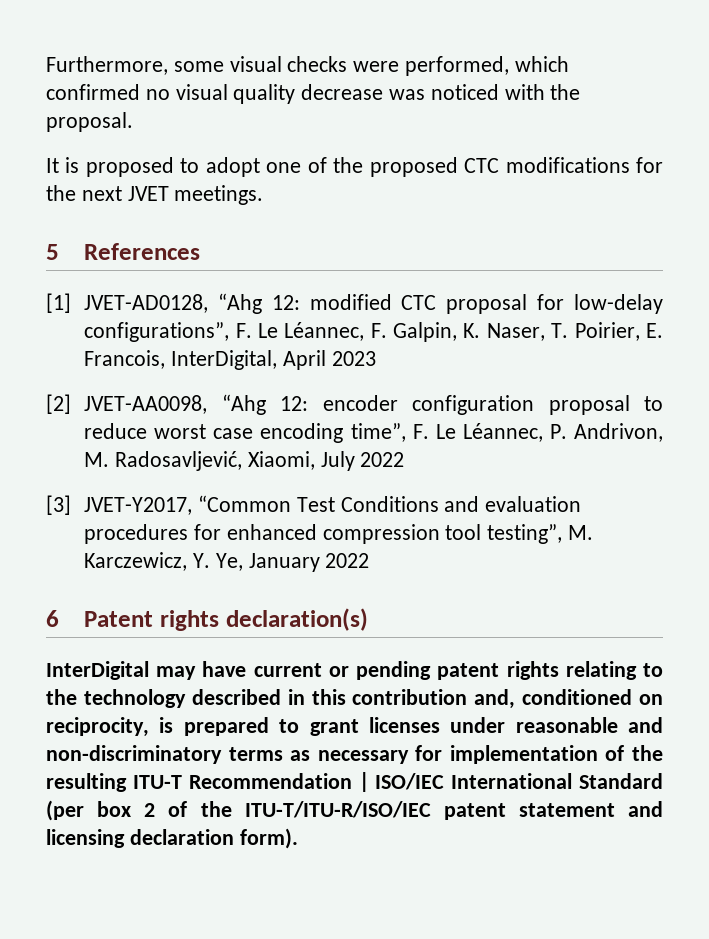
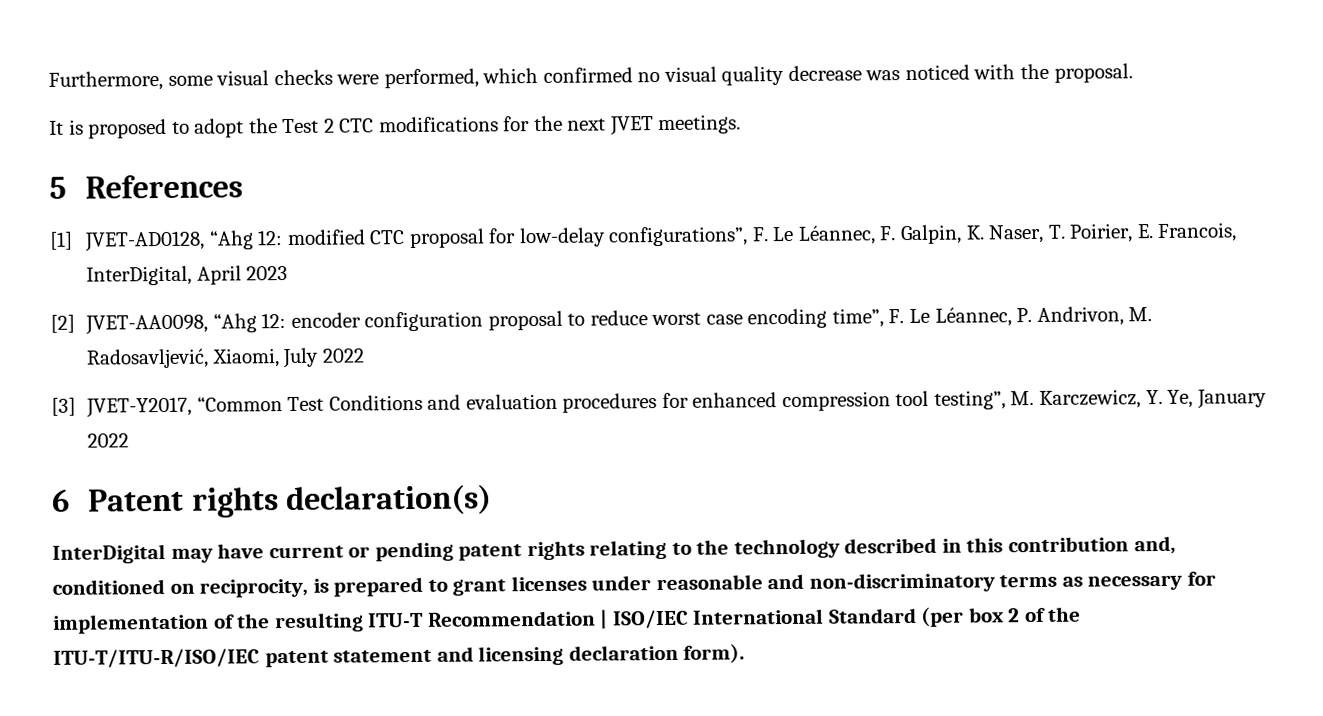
[266,157,458,177] one of the proposed -> [248,118,335,134] the Test 2

